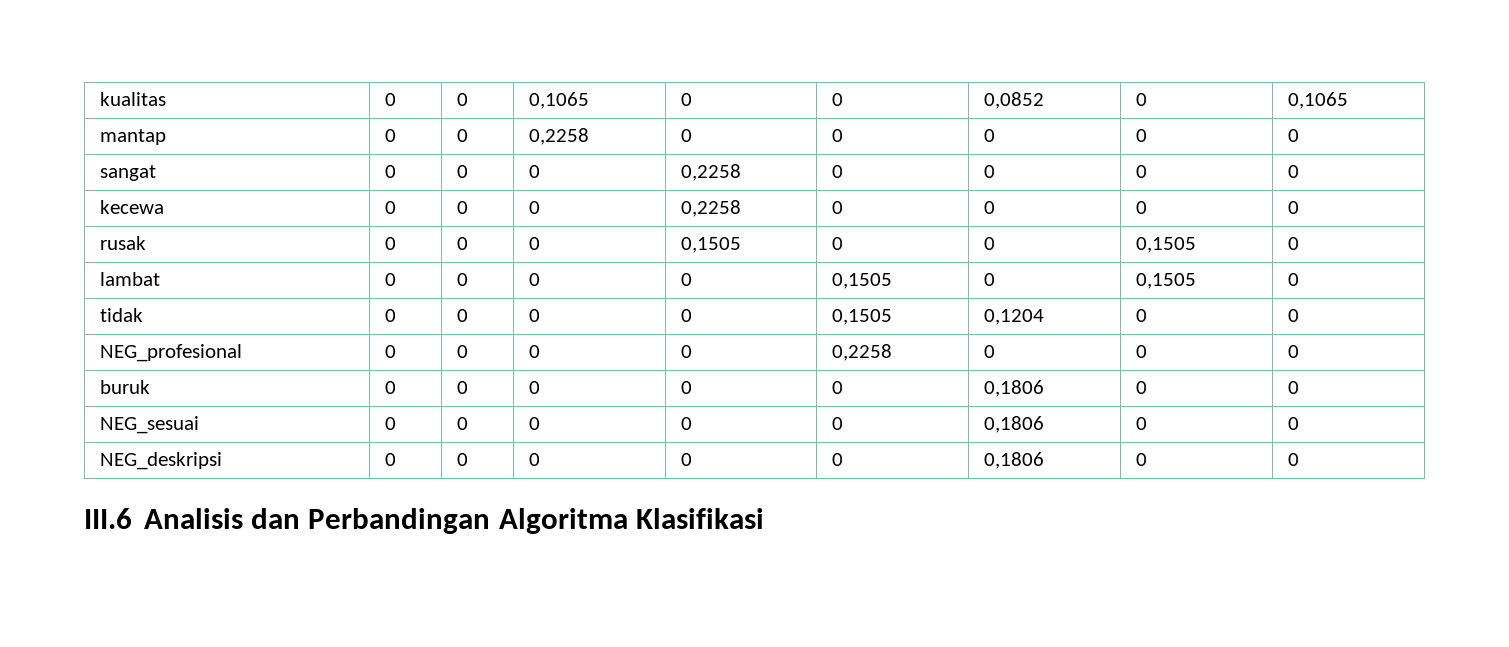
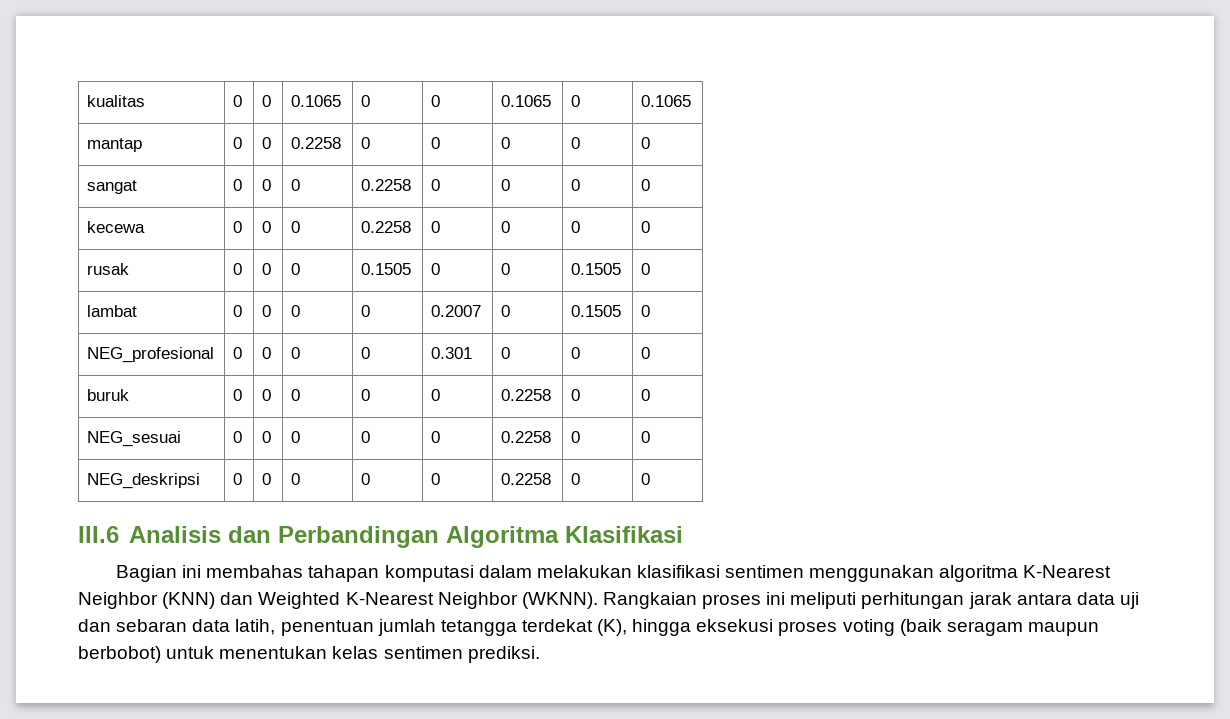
[529,92,590,109] [681,93,693,106] [832,93,844,106] [984,92,1045,109] [1136,93,1148,106] [1288,92,1349,109] 0,1065 | 0 | 0 | 0,0852 | 0 | 0,1065 -> [291,95,342,107] [361,95,371,107] [431,95,441,107] [501,95,552,107] [571,95,581,107] [641,95,692,107] 0.1065 | 0 | 0 | 0.1065 | 0 | 0.1065
[529,128,590,145] 0,2258 -> [291,137,342,149] 0.2258
[681,164,742,181] 0,2258 -> [361,179,412,191] 0.2258
[681,200,742,217] 0,2258 -> [361,221,412,233] 0.2258
[681,237,742,253] [832,237,844,250] [984,237,996,250] [1136,237,1197,253] 0,1505 | 0 | 0 | 0,1505 -> [361,263,412,275] [431,263,441,275] [501,263,511,275] [571,263,622,275] 0.1505 | 0 | 0 | 0.1505
[832,273,893,289] [984,273,996,286] [1136,273,1197,289] [1288,273,1300,286] [100,308,144,322] [385,309,397,322] [457,309,469,322] [529,309,541,322] [681,309,693,322] [832,309,893,325] [984,309,1045,325] [1136,309,1148,322] 0,1505 | 0 | 0,1505 | 0 // tidak | 0 | 0 | 0 | 0 | 0,1505 | 0,1204 | 0 -> [431,305,482,317] [501,305,511,317] [571,305,622,317] 0.2007 | 0 | 0.1505
[832,344,893,361] 0,2258 -> [431,347,473,359] 0.301
[984,380,1045,397] 0,1806 -> [501,389,552,401] 0.2258
[984,416,1045,433] 0,1806 -> [501,431,552,443] 0.2258
[984,452,1045,469] 0,1806 -> [501,473,552,485] 0.2258
(764, 518) none -> [116,565,1112,582] [78,592,1139,609] [78,619,1099,636] [78,646,540,663] // Bagian ini membahas tahapan komputasi dalam melakukan klasifikasi sentimen menggunakan algoritma K-Nearest Neighbor (KNN) dan Weighted K-Nearest Neighbor (WKNN). Rangkaian proses ini meliputi perhitungan jarak antara data uji dan sebaran data latih, penentuan jumlah tetangga terdekat (K), hingga eksekusi proses voting (baik seragam maupun berbobot) untuk menentukan kelas sentimen prediksi.

